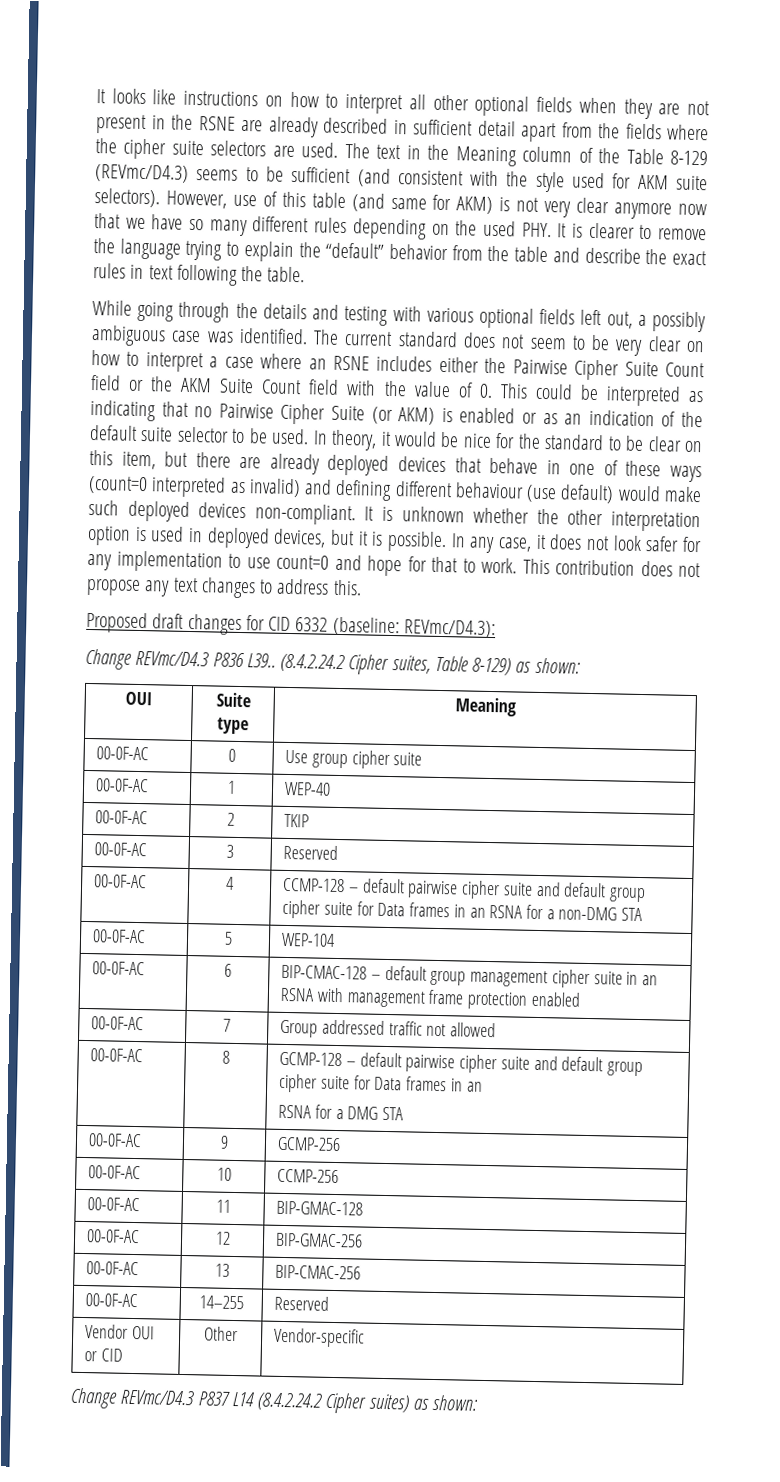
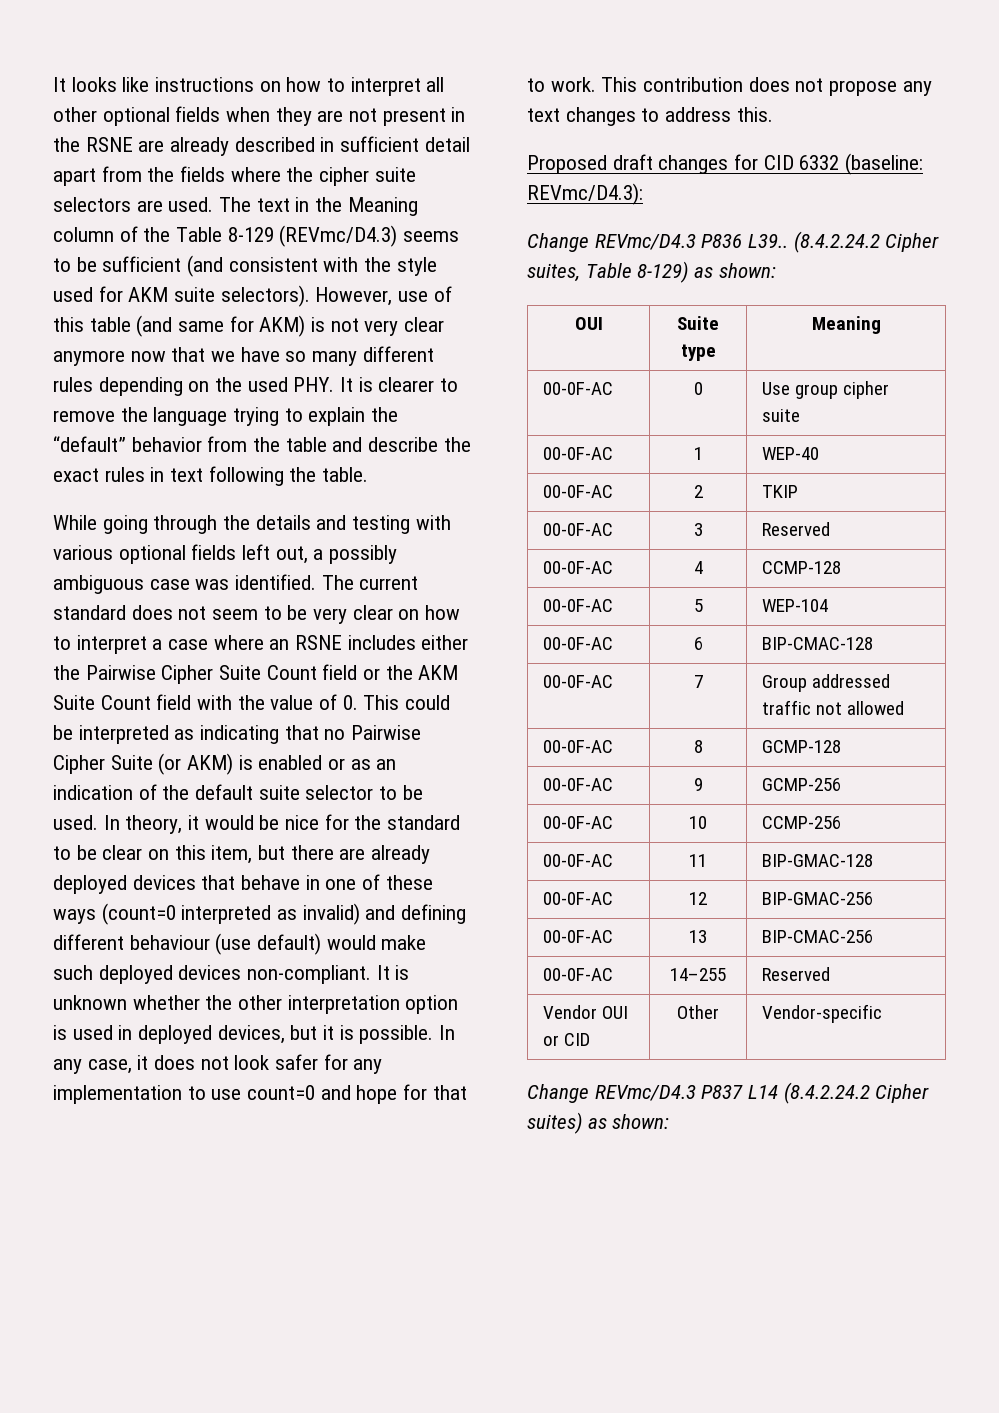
[347,878,646,903] [282,899,644,922] – default pairwise cipher suite and default group cipher suite for Data frames in an RSNA for a non-DMG STA -> (841, 567) none
[370,965,658,989] [280,987,581,1010] – default group management cipher suite in an RSNA with management frame protection enabled -> (873, 643) none
[345,1052,643,1077] [278,1073,483,1093] [278,1104,405,1121] – default pairwise cipher suite and default group cipher suite for Data frames in an // RSNA for a DMG STA -> (841, 746) none

